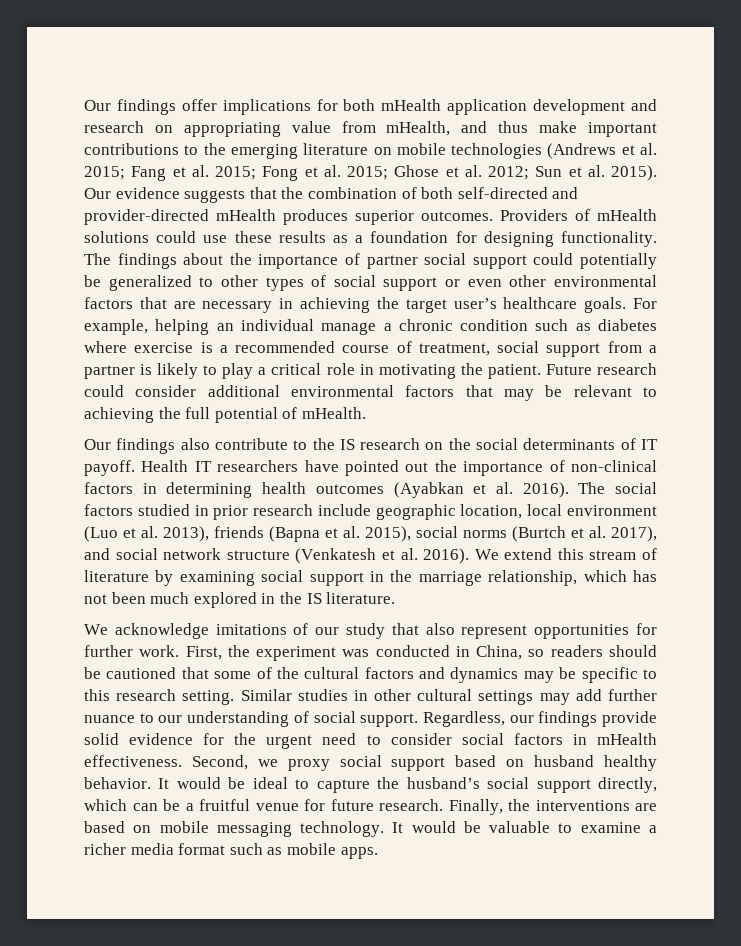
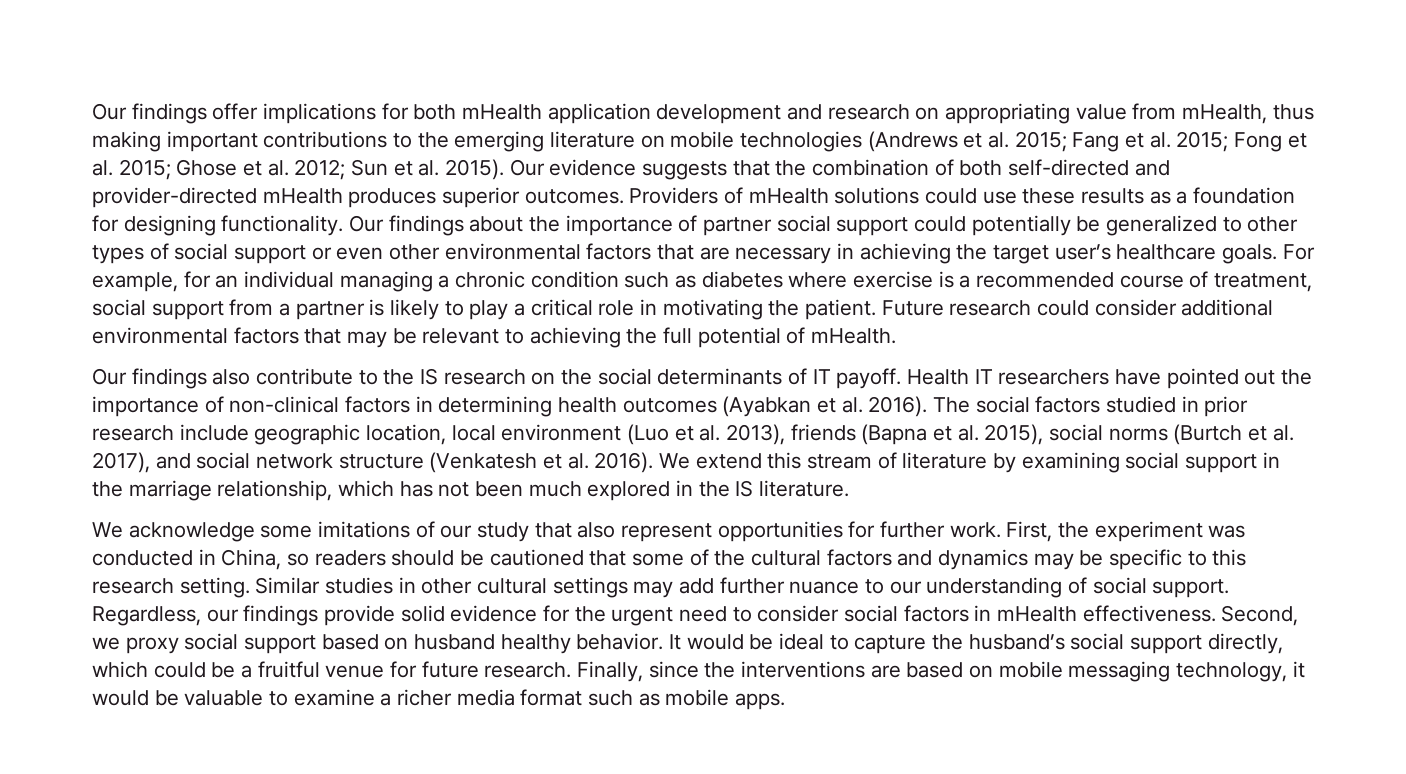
[461,121,578,133] and thus make -> [1272,104,1314,120] [92,131,161,152] thus making
[84,253,111,265] The -> [349,215,385,232] Our
[155,319,210,335] helping -> [183,271,211,288] for
[321,322,377,335] manage -> [339,271,433,292] managing
(209, 631) none -> [260,525,313,538] some
[132,803,158,811] can -> [153,662,206,678] could
(503, 807) none -> [648,661,699,678] since
[300,821,404,837] technology. It -> [1176,661,1305,682] technology, it

